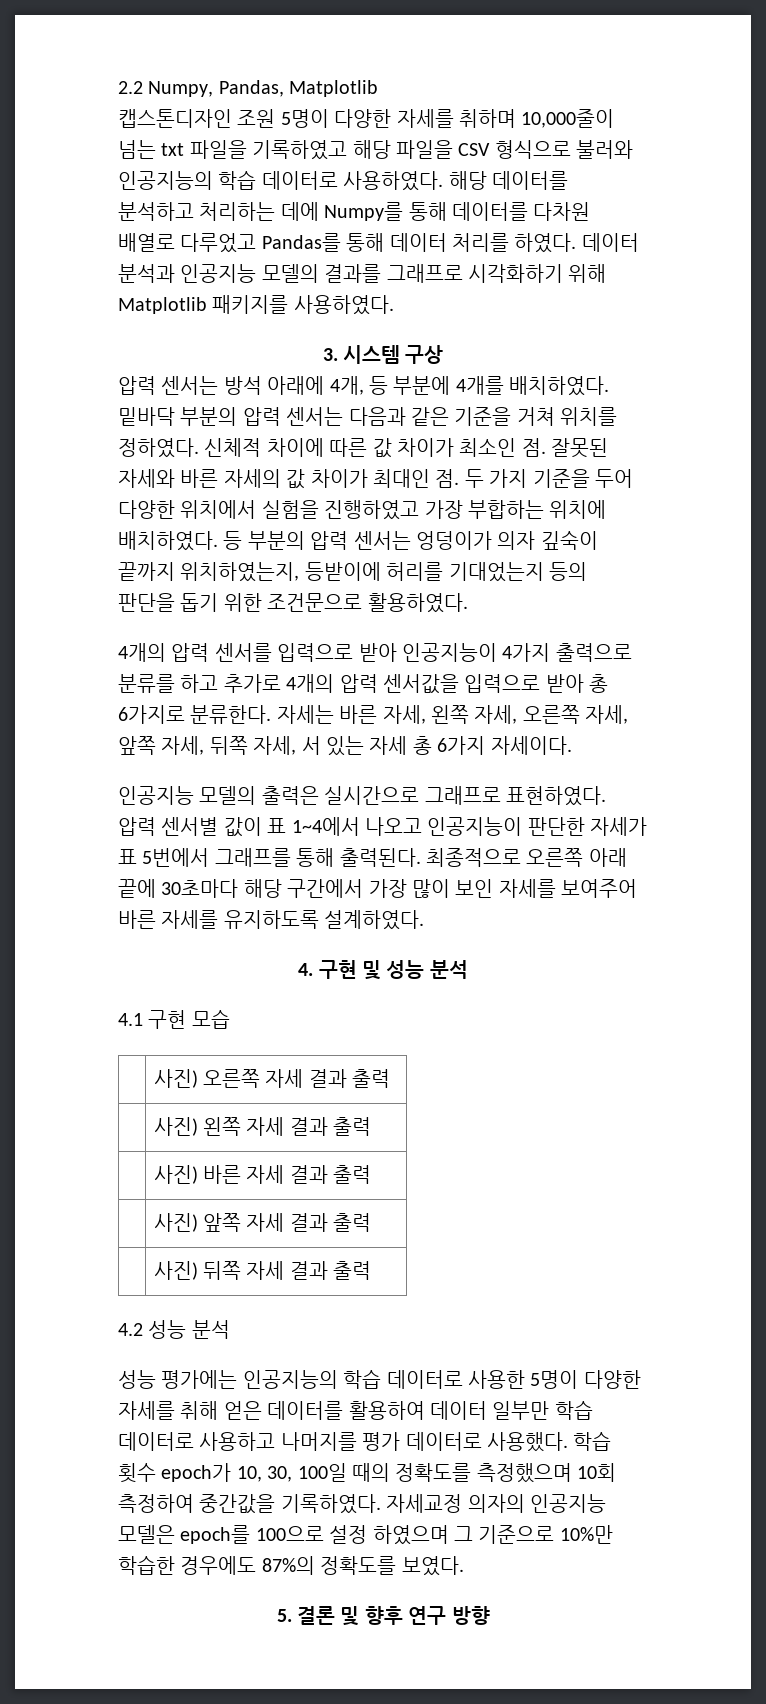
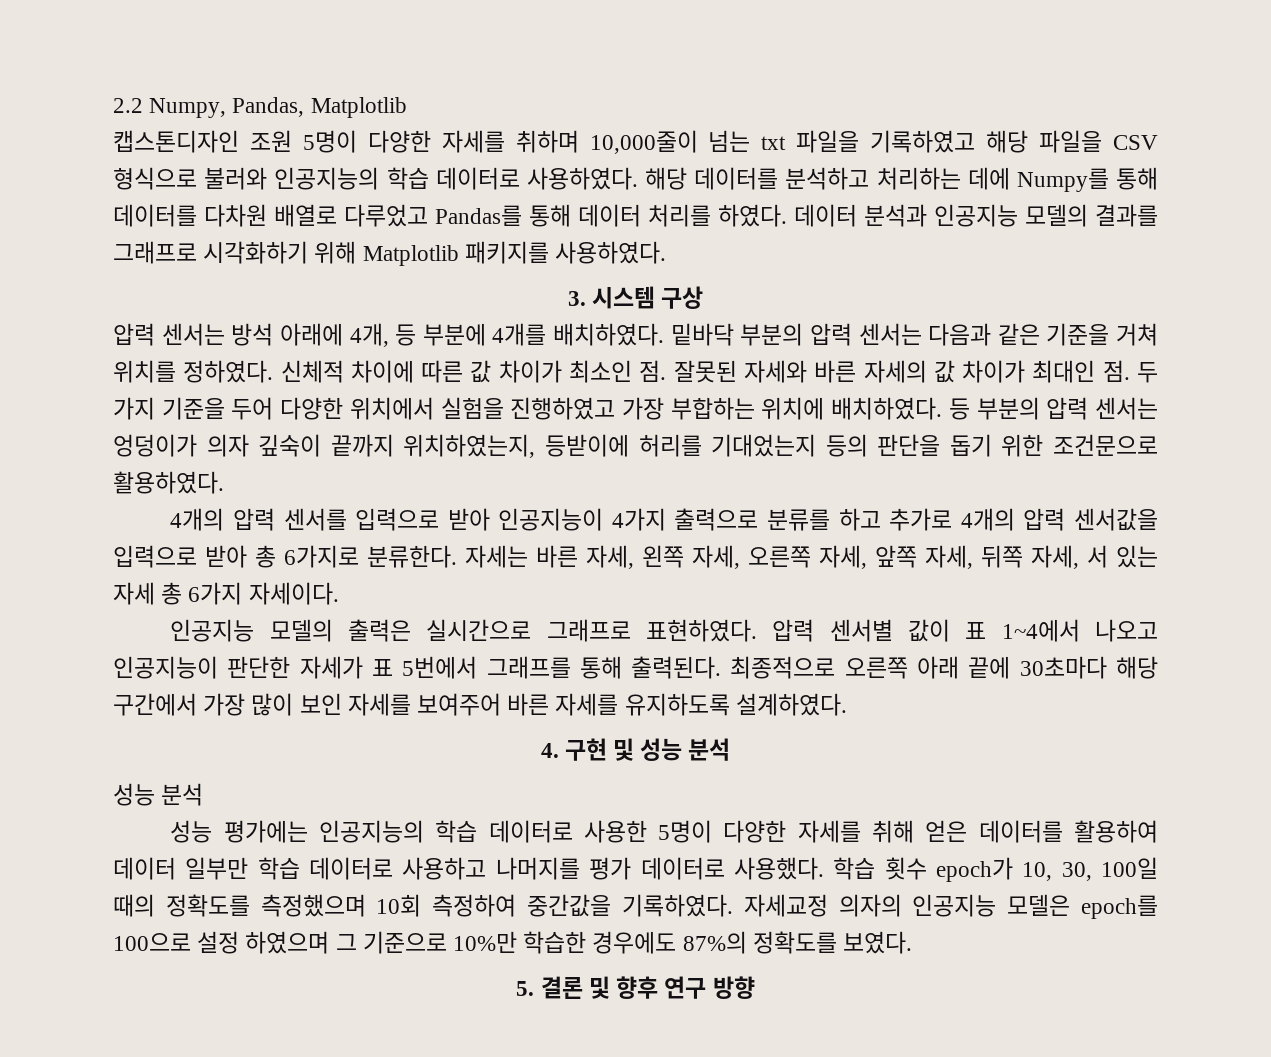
[118,1009,230,1029] [153,1069,391,1088] [153,1117,372,1136] [153,1165,372,1184] [153,1213,372,1232] [153,1261,372,1280] [118,1323,143,1336] 4.1 구현 모습 // | 사진) 오른쪽 자세 결과 출력 // | 사진) 왼쪽 자세 결과 출력 // | 사진) 바른 자세 결과 출력 // | 사진) 앞쪽 자세 결과 출력 // | 사진) 뒤쪽 자세 결과 출력 // 4.2 -> (731, 749) none

